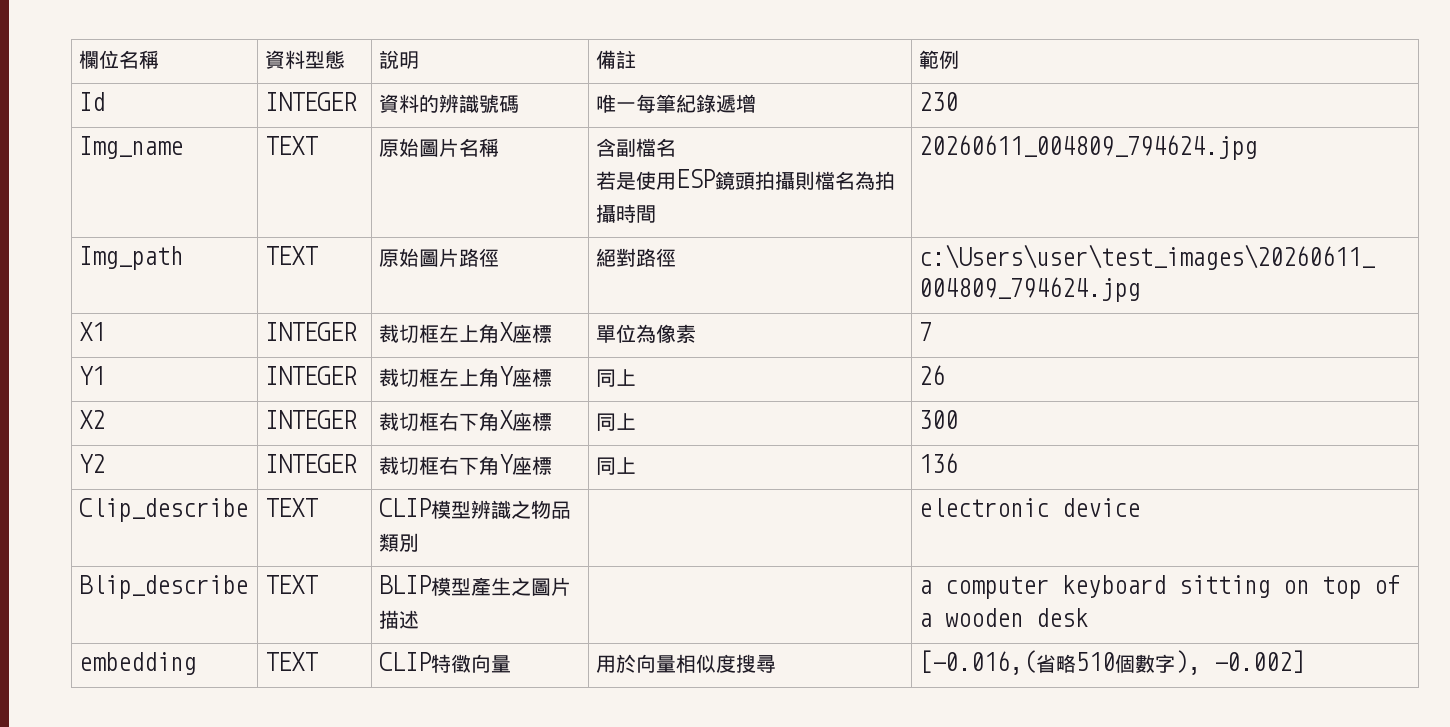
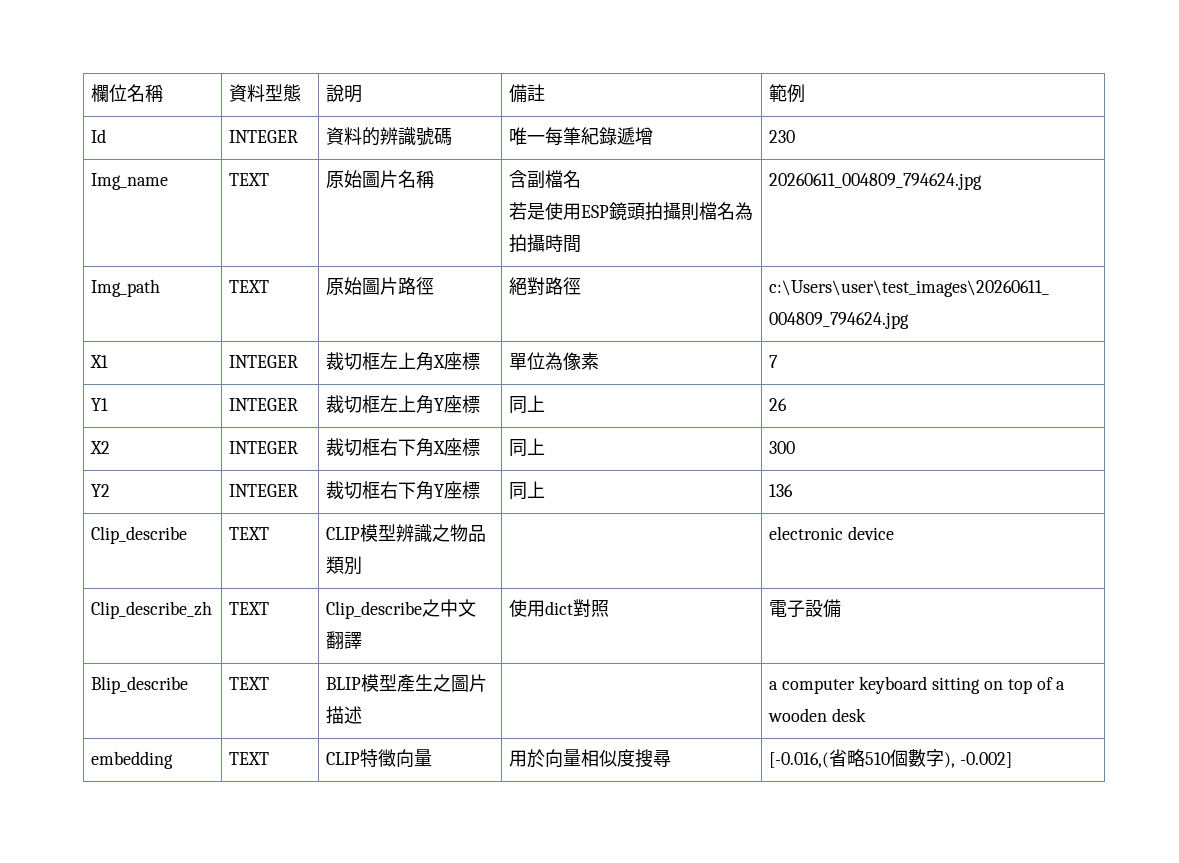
(1141, 507) none -> [91,601,213,619] [229,602,270,615] [326,599,477,619] [326,631,363,649] [509,599,610,617] [769,599,842,618] // Clip_describe_zh | TEXT | Clip_describe之中文翻譯 | 使用dict對照 | 電子設備

